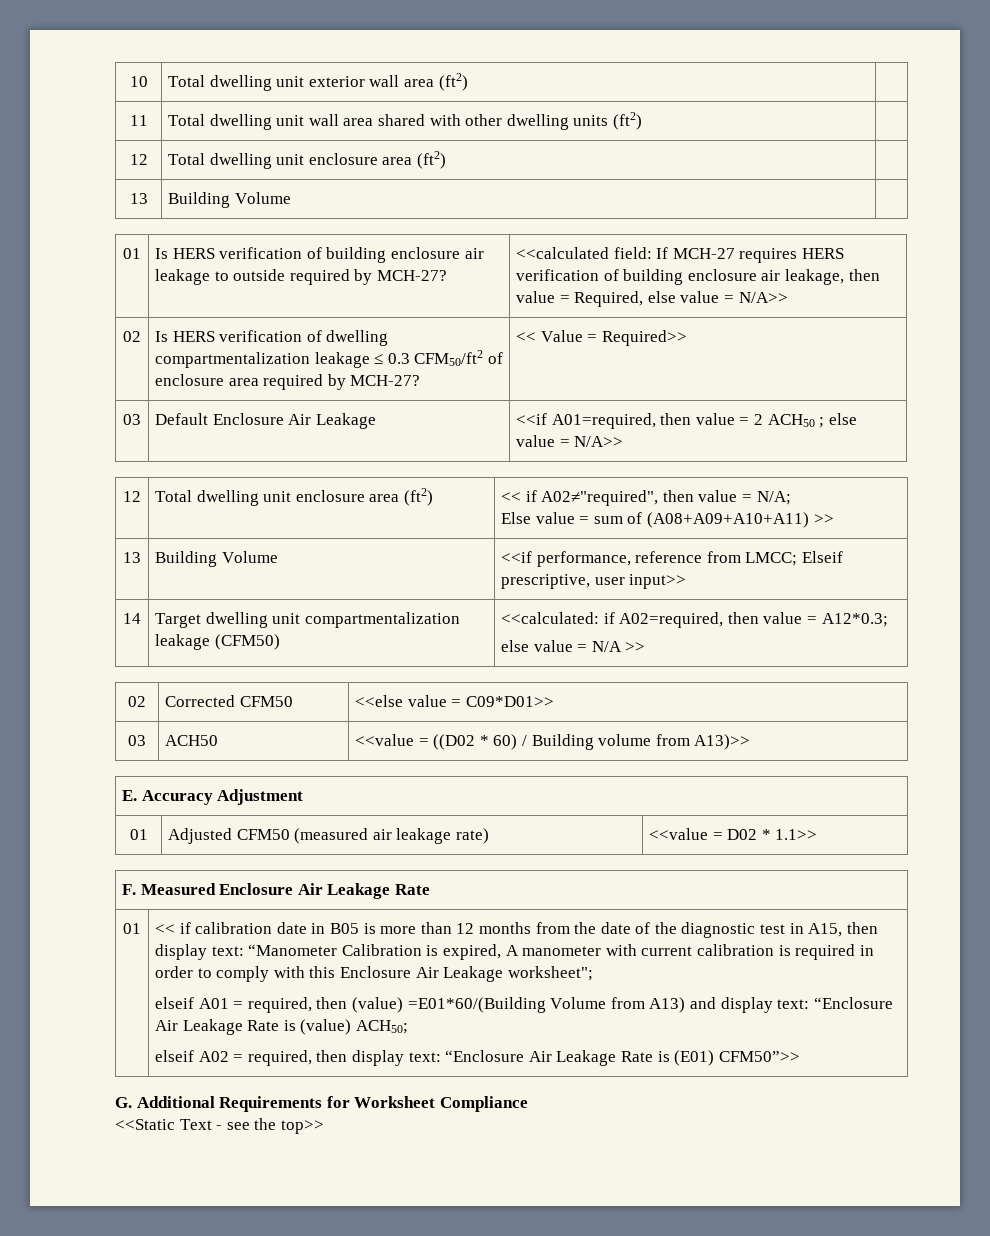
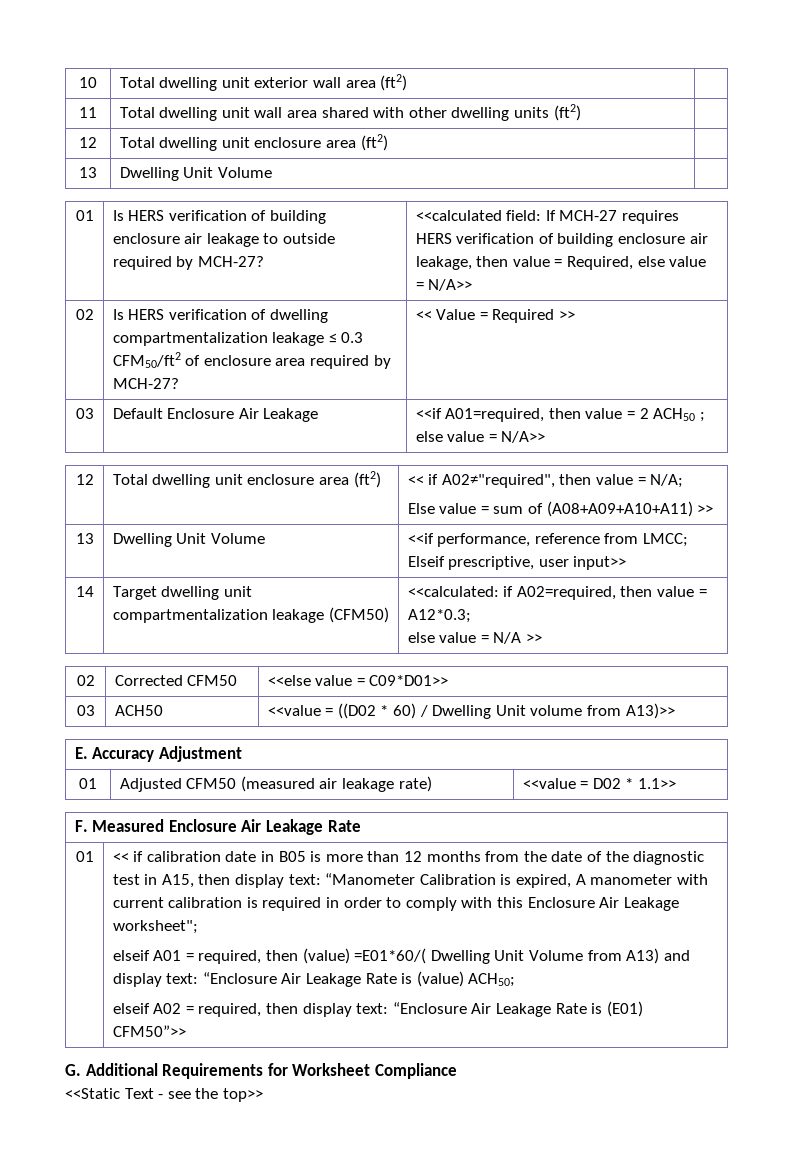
[168,192,231,208] Building -> [119,167,214,181] Dwelling Unit
[601,330,687,346] Required>> -> [492,309,576,323] Required >>
[155,551,218,567] Building -> [112,533,207,547] Dwelling Unit
[531,734,594,750] Building -> [432,705,526,719] Dwelling Unit
[407,997,546,1013] =E01*60/(Building -> [354,948,525,964] =E01*60/( Dwelling Unit

